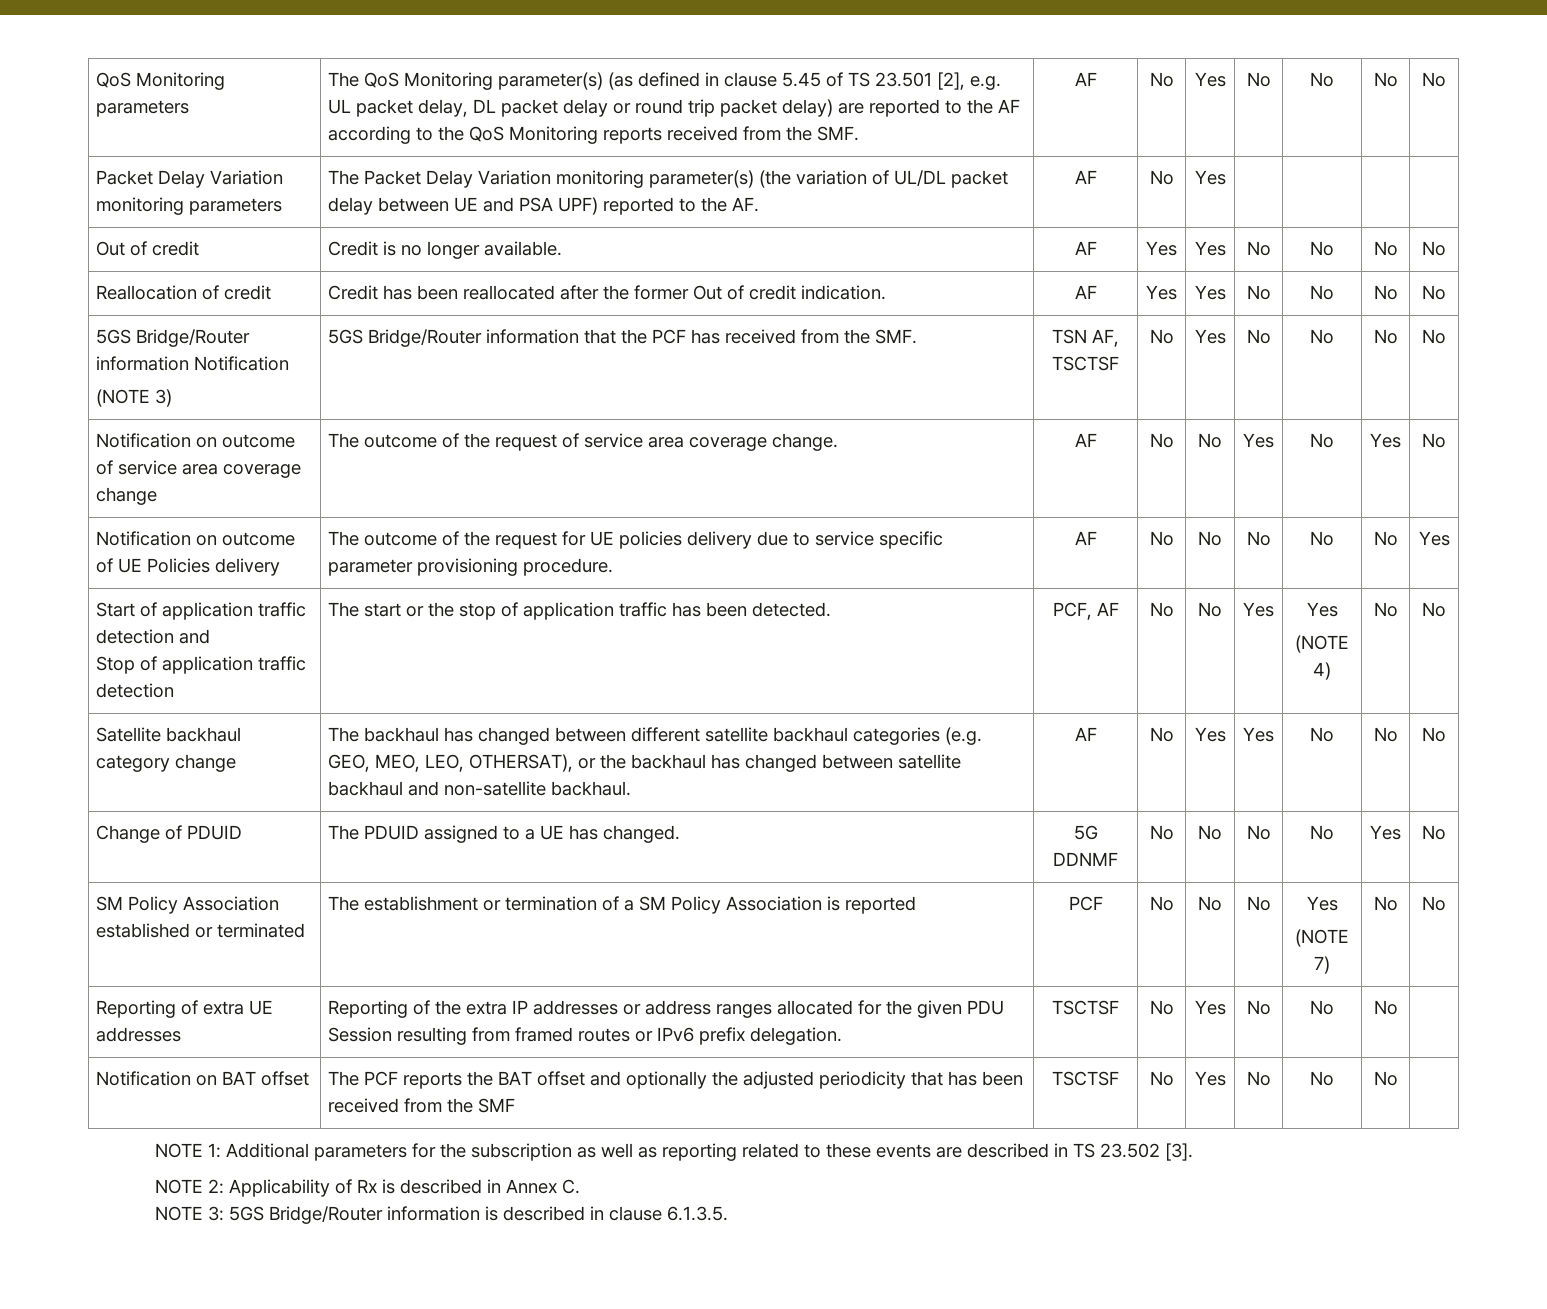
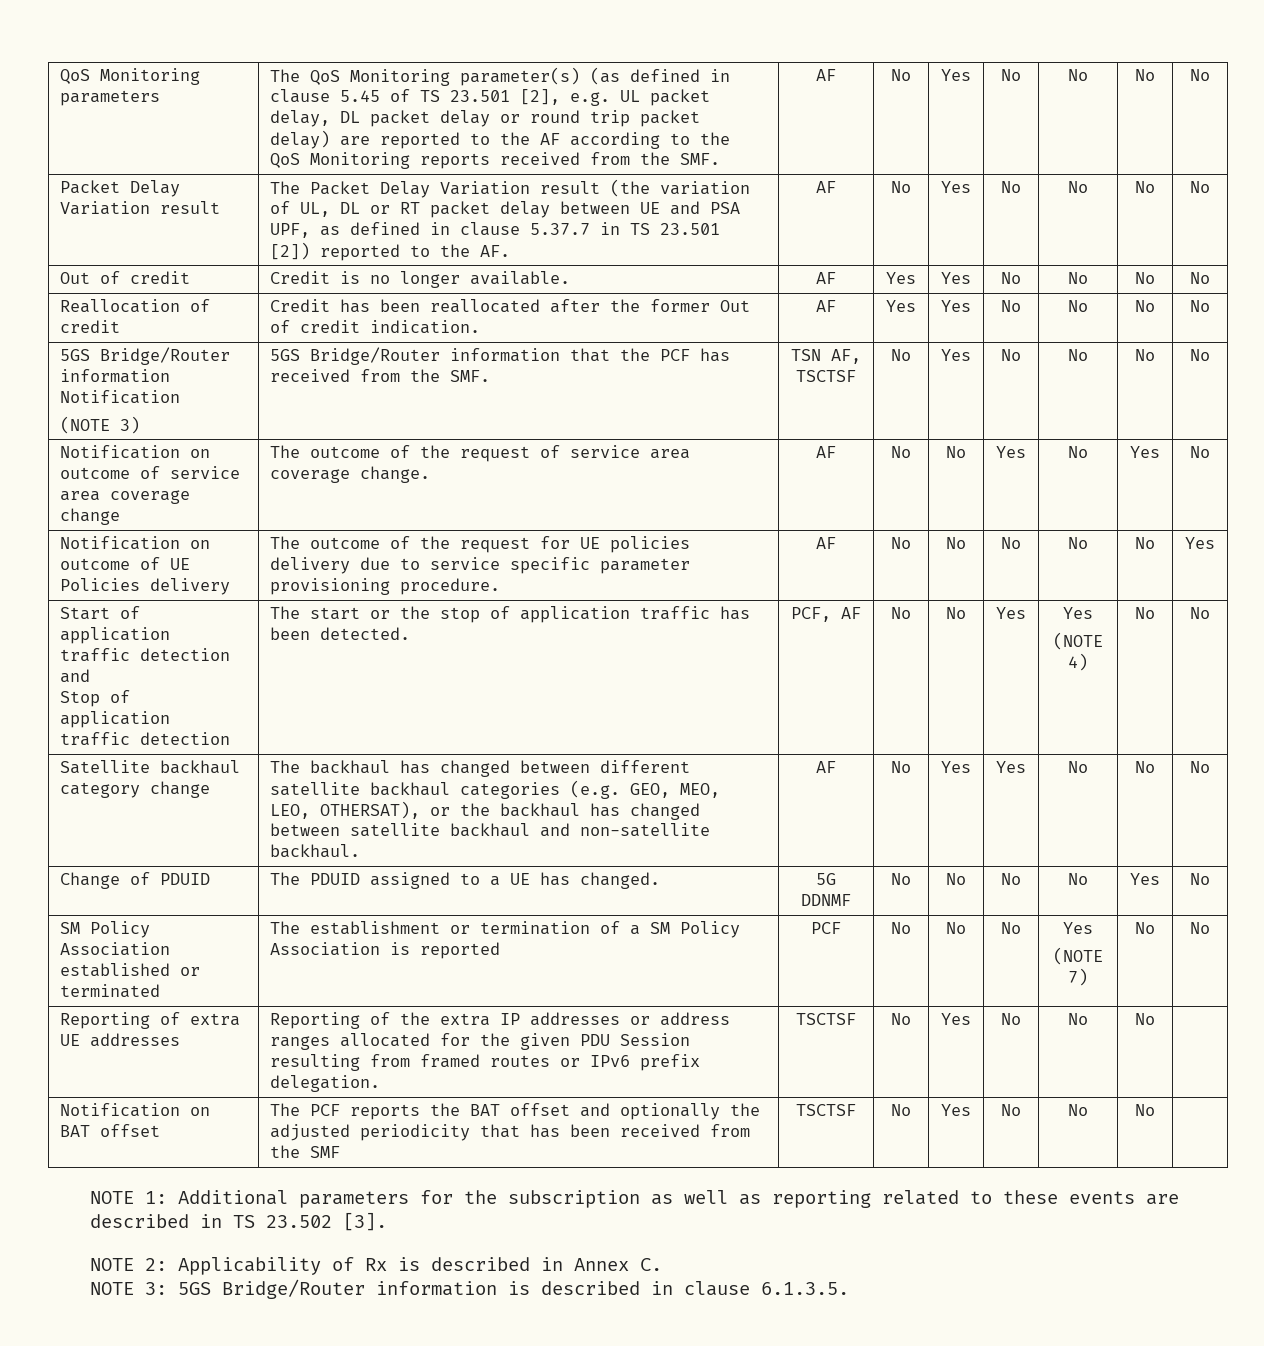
[96,197,283,215] monitoring parameters -> [160,201,221,214] result
[556,170,755,188] monitoring parameter(s) -> [540,181,601,194] result
[894,170,947,186] UL/DL -> [300,202,421,217] UL, DL or RT
[558,197,599,215] UPF) -> [270,222,721,238] [270,242,311,260] UPF, as defined in clause 5.37.7 in TS 23.501 [2])
(1226, 177) | | | -> [1001,181,1021,193] [1068,181,1088,193] [1135,181,1155,193] [1190,181,1210,193] No | No | No | No

